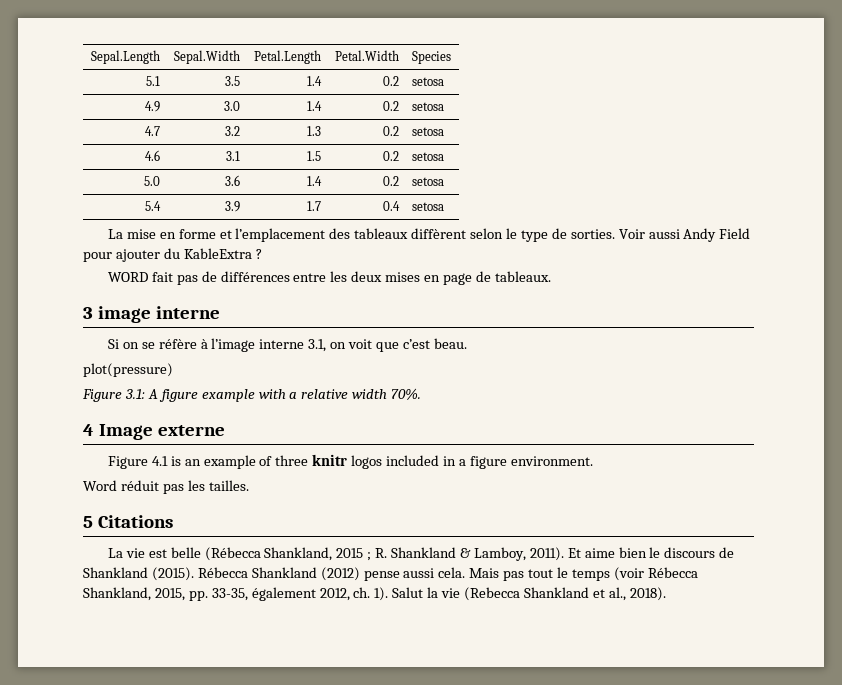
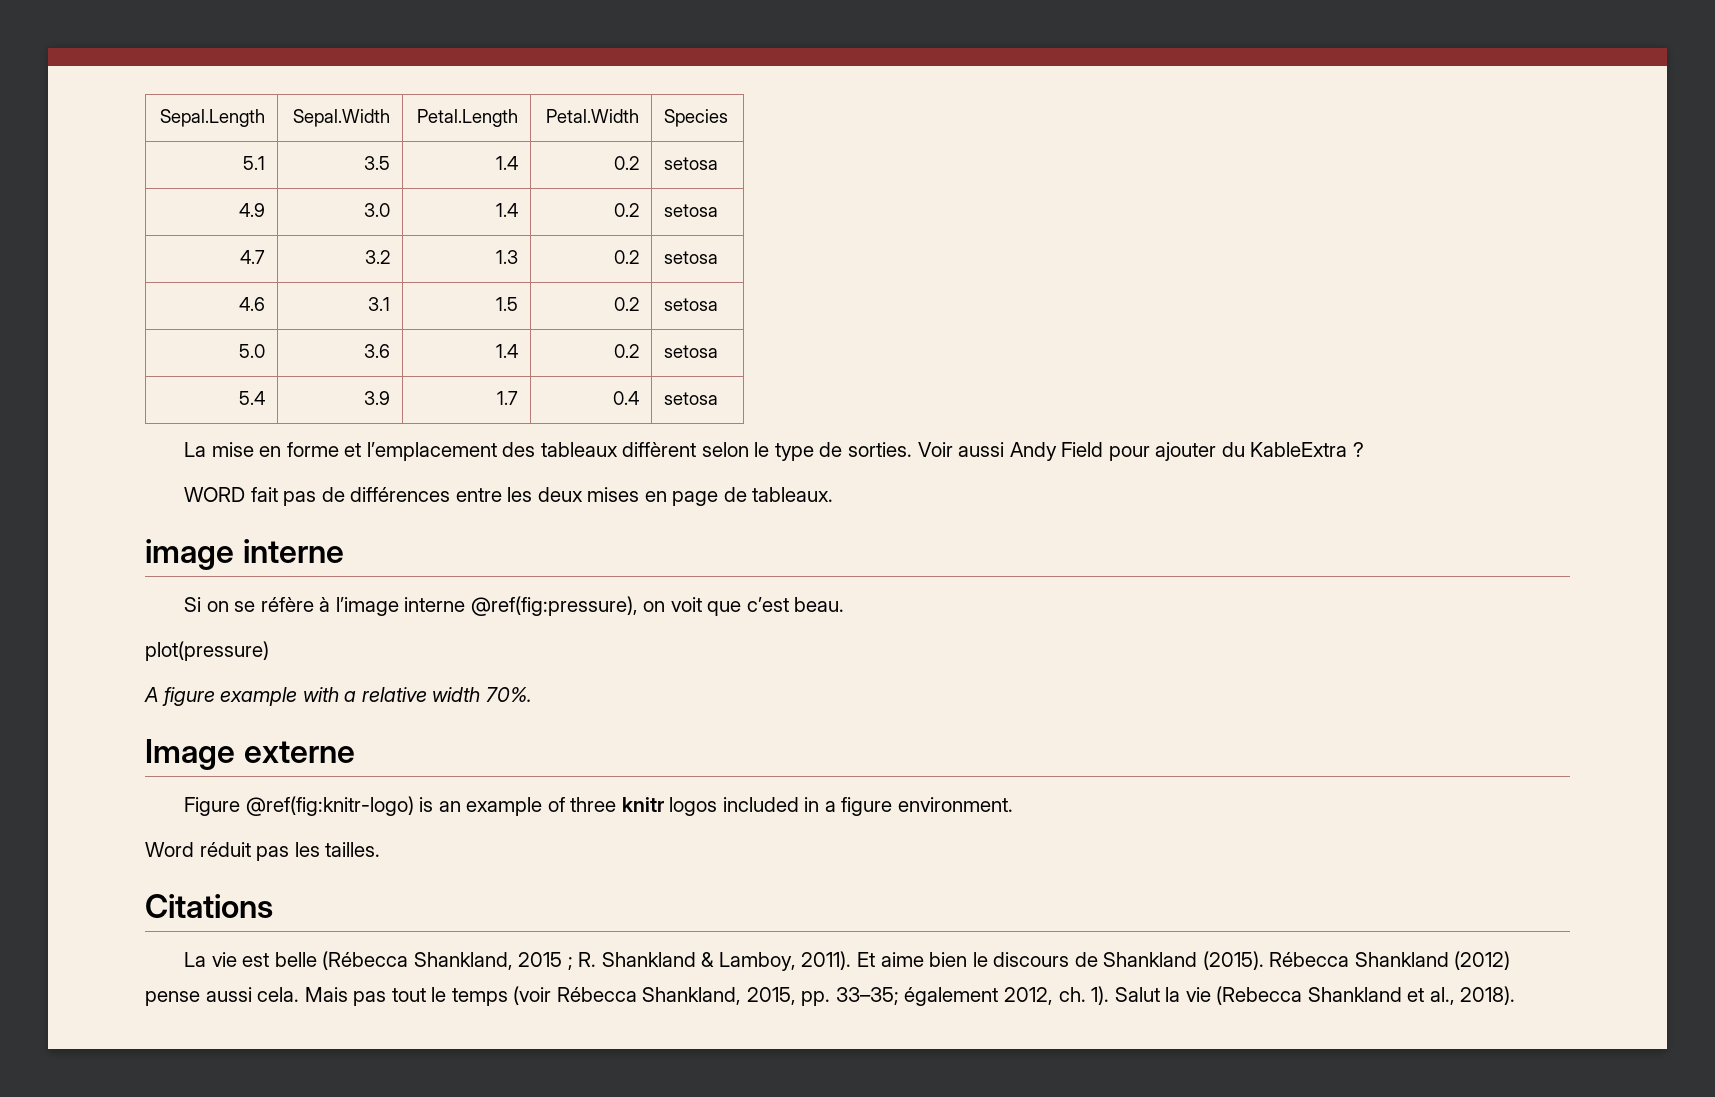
[83,307,93,319] 3 -> (834, 494) none
[308,339,327,352] 3.1, -> [470,596,638,616] @ref(fig:pressure),
[82,389,145,402] Figure 3.1: -> (269, 651) none
[83,424,94,436] 4 -> (532, 694) none
[151,456,168,466] 4.1 -> [245,796,414,816] @ref(fig:knitr-logo)
[83,516,93,528] 5 -> (381, 849) none
[211,588,248,601] 33-35, -> [835,987,899,1005] 33–35;

